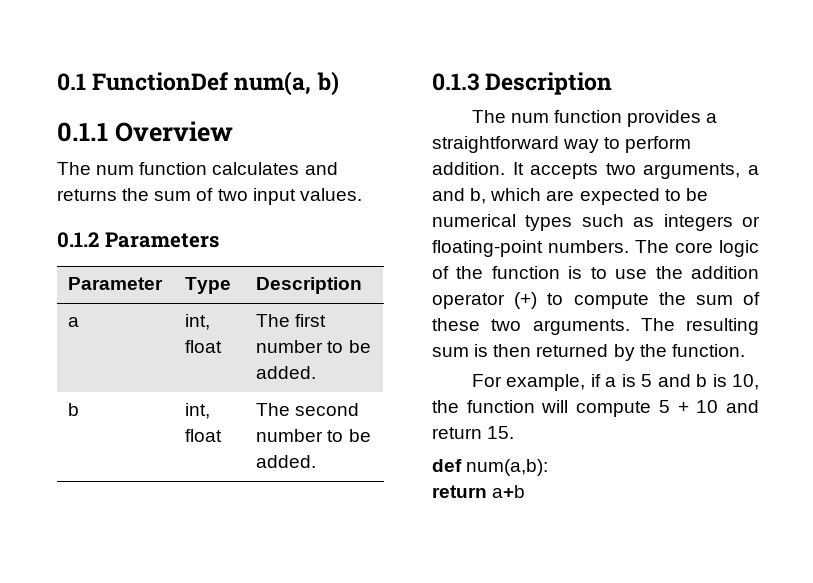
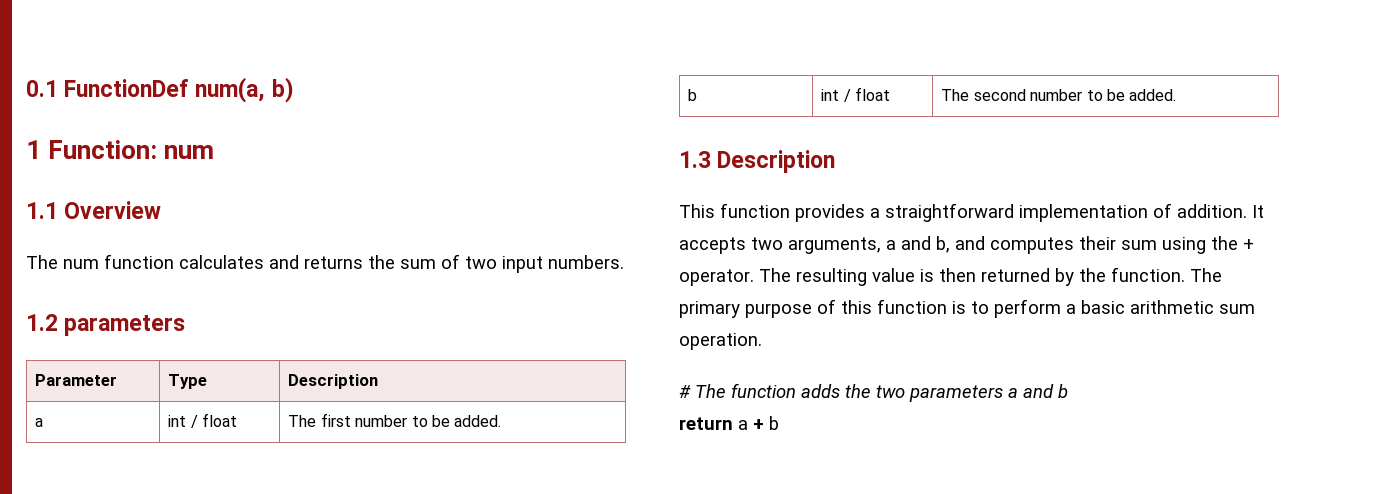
[57,122,108,142] 0.1.1 -> [26,140,215,159] [26,202,58,219] 1 Function: num // 1.1
[299,188,362,201] [57,232,219,248] values. // 0.1.2 Parameters -> [548,255,624,269] [26,314,186,336] numbers. // 1.2 parameters
[185,314,211,330] int, -> [168,415,198,428] int /
[185,403,211,419] int, -> [821,89,851,102] int /
[432,72,613,95] [471,110,549,123] 0.1.3 Description // The num -> [679,150,836,173] [679,204,715,218] 1.3 Description // This
[563,136,692,153] way to perform -> [1019,203,1172,222] implementation of
[490,188,708,205] [432,214,760,231] [432,240,759,257] [432,266,759,279] [432,292,760,309] [432,318,630,335] which are expected to be numerical types such as integers or floating-point numbers. The core logic of the function is to use the addition operator (+) to compute the sum of these two arguments. -> [955,236,1254,254] [679,269,754,286] and computes their sum using the + operator.
[432,347,469,357] sum -> [872,268,915,282] value
[471,374,759,391] [432,400,759,417] [432,426,515,439] [432,459,549,476] [432,485,526,498] // For example, if a is 5 and b is 10, the function will compute 5 + 10 and return 15. // def num(a,b): // return a+b -> [1190,268,1222,282] [679,299,1255,318] [679,333,762,350] [679,383,1068,402] [679,416,779,430] The primary purpose of this function is to perform a basic arithmetic sum operation. // # The function adds the two parameters a and b // return a + b

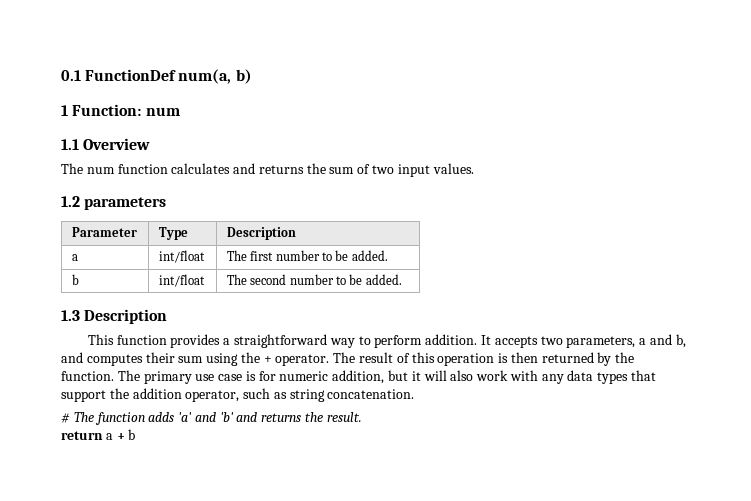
[548,255,624,269] numbers. -> [432,163,474,174] values.
[168,413,238,428] int / float -> [158,250,205,263] int/float
[821,87,891,102] int / float -> [158,274,205,287] int/float
[1019,203,1172,222] implementation of -> [329,335,423,348] way to perform
[788,237,881,254] arguments, -> [566,336,636,348] parameters,
[796,268,915,286] resulting value -> [359,352,495,366] result of this operation
[745,299,1255,318] [679,333,762,350] [679,383,1068,402] purpose of this function is to perform a basic arithmetic sum operation. // # The function adds the two parameters a and b -> [195,370,657,384] [61,388,415,402] [61,412,362,425] use case is for numeric addition, but it will also work with any data types that support the addition operator, such as string concatenation. // # The function adds 'a' and 'b' and returns the result.

